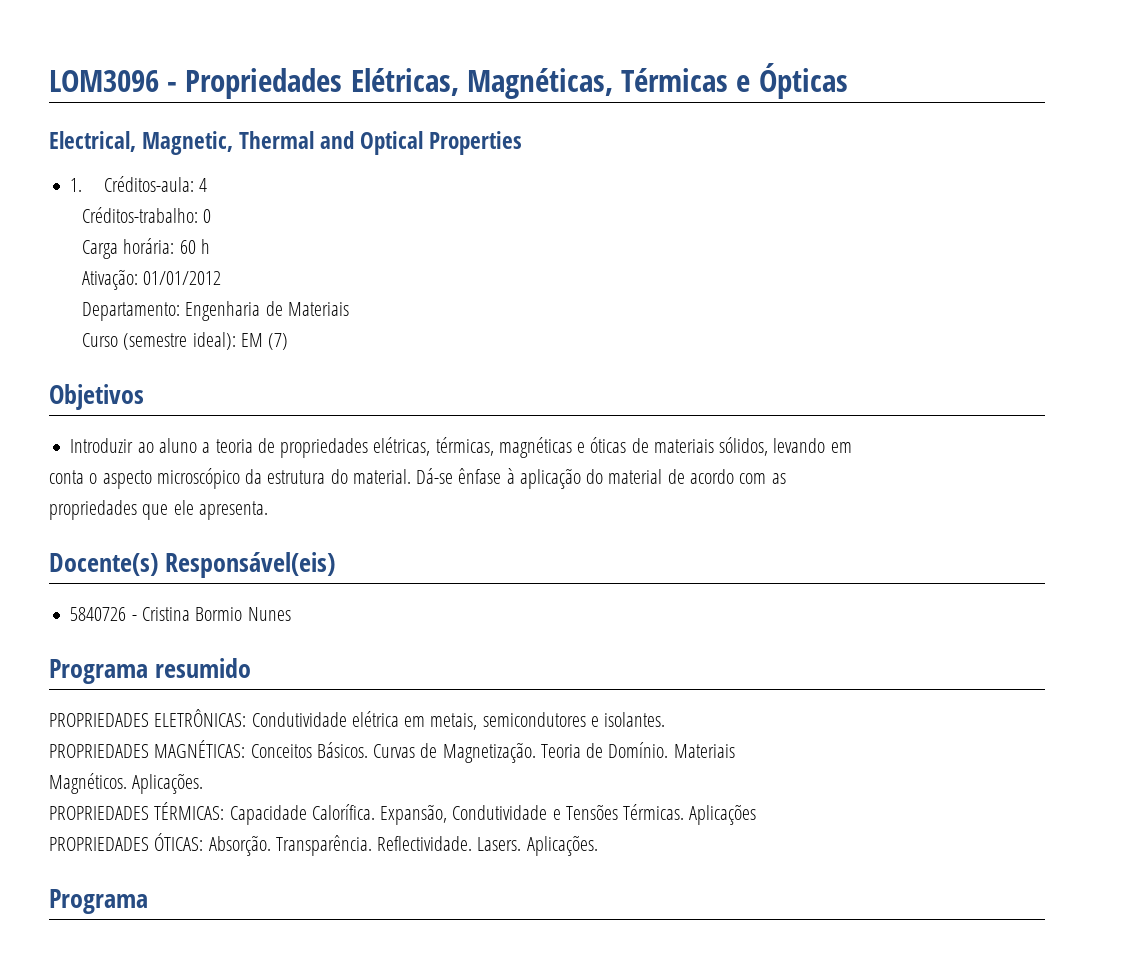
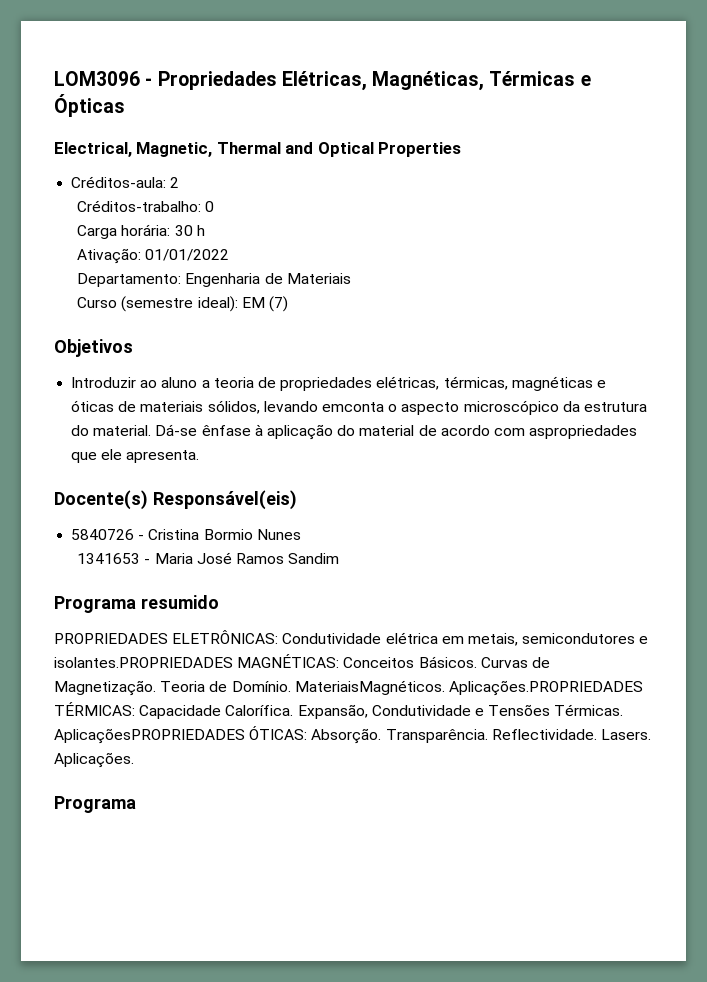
[70,176,207,192] 1. Créditos-aula: 4 -> [71,176,180,188] Créditos-aula: 2
[179,240,196,254] 60 -> [174,225,193,236] 30
[143,271,222,285] 01/01/2012 -> [145,249,230,261] 01/01/2022
[830,442,852,453] [49,470,84,484] em // conta -> [321,402,384,412] emconta
[771,473,786,484] [49,500,137,520] as // propriedades -> [529,425,638,439] aspropriedades
(291, 614) none -> [77,552,340,564] // 1341653 - Maria José Ramos Sandim
[604,712,666,727] [49,744,149,758] isolantes. // PROPRIEDADES -> [54,657,233,668] isolantes.PROPRIEDADES
[673,744,735,758] [49,773,204,794] [49,806,149,820] Materiais // Magnéticos. Aplicações. // PROPRIEDADES -> [294,680,643,696] MateriaisMagnéticos. Aplicações.PROPRIEDADES
[689,804,757,825] [49,837,149,851] Aplicações // PROPRIEDADES -> [54,728,245,744] AplicaçõesPROPRIEDADES

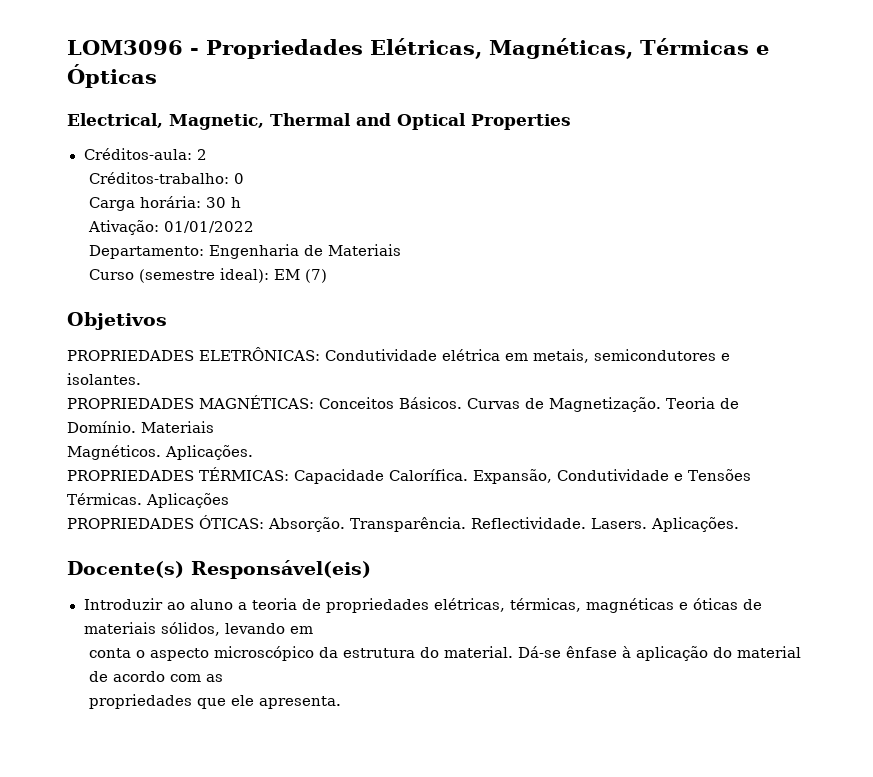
(133, 348) none -> [67,347,730,363] [67,373,141,385] [67,395,739,412] [67,421,214,433] [67,445,253,460] [67,467,751,484] [67,493,229,508] [67,515,739,532] [67,560,371,579] // PROPRIEDADES ELETRÔNICAS: Condutividade elétrica em metais, semicondutores e isolantes. // PROPRIEDADES MAGNÉTICAS: Conceitos Básicos. Curvas de Magnetização. Teoria de Domínio. Materiais // Magnéticos. Aplicações. // PROPRIEDADES TÉRMICAS: Capacidade Calorífica. Expansão, Condutividade e Tensões Térmicas. Aplicações // PROPRIEDADES ÓTICAS: Absorção. Transparência. Reflectividade. Lasers. Aplicações. // Docente(s) Responsável(eis)
[321,402,384,412] emconta -> [289,626,313,634] [88,648,131,658] em // conta
[529,425,638,439] aspropriedades -> [205,674,223,682] [88,694,192,709] as // propriedades
[54,490,297,510] [71,529,301,540] [77,552,340,564] [54,595,219,613] [54,630,649,646] [54,654,550,668] [54,680,643,696] [54,702,624,719] [54,726,651,744] [54,752,134,768] [54,796,136,813] // Docente(s) Responsável(eis) // 5840726 - Cristina Bormio Nunes // 1341653 - Maria José Ramos Sandim // Programa resumido // PROPRIEDADES ELETRÔNICAS: Condutividade elétrica em metais, semicondutores e isolantes.PROPRIEDADES MAGNÉTICAS: Conceitos Básicos. Curvas de Magnetização. Teoria de Domínio. MateriaisMagnéticos. Aplicações.PROPRIEDADES TÉRMICAS: Capacidade Calorífica. Expansão, Condutividade e Tensões Térmicas. AplicaçõesPROPRIEDADES ÓTICAS: Absorção. Transparência. Reflectividade. Lasers. Aplicações. // Programa -> (341, 702) none

